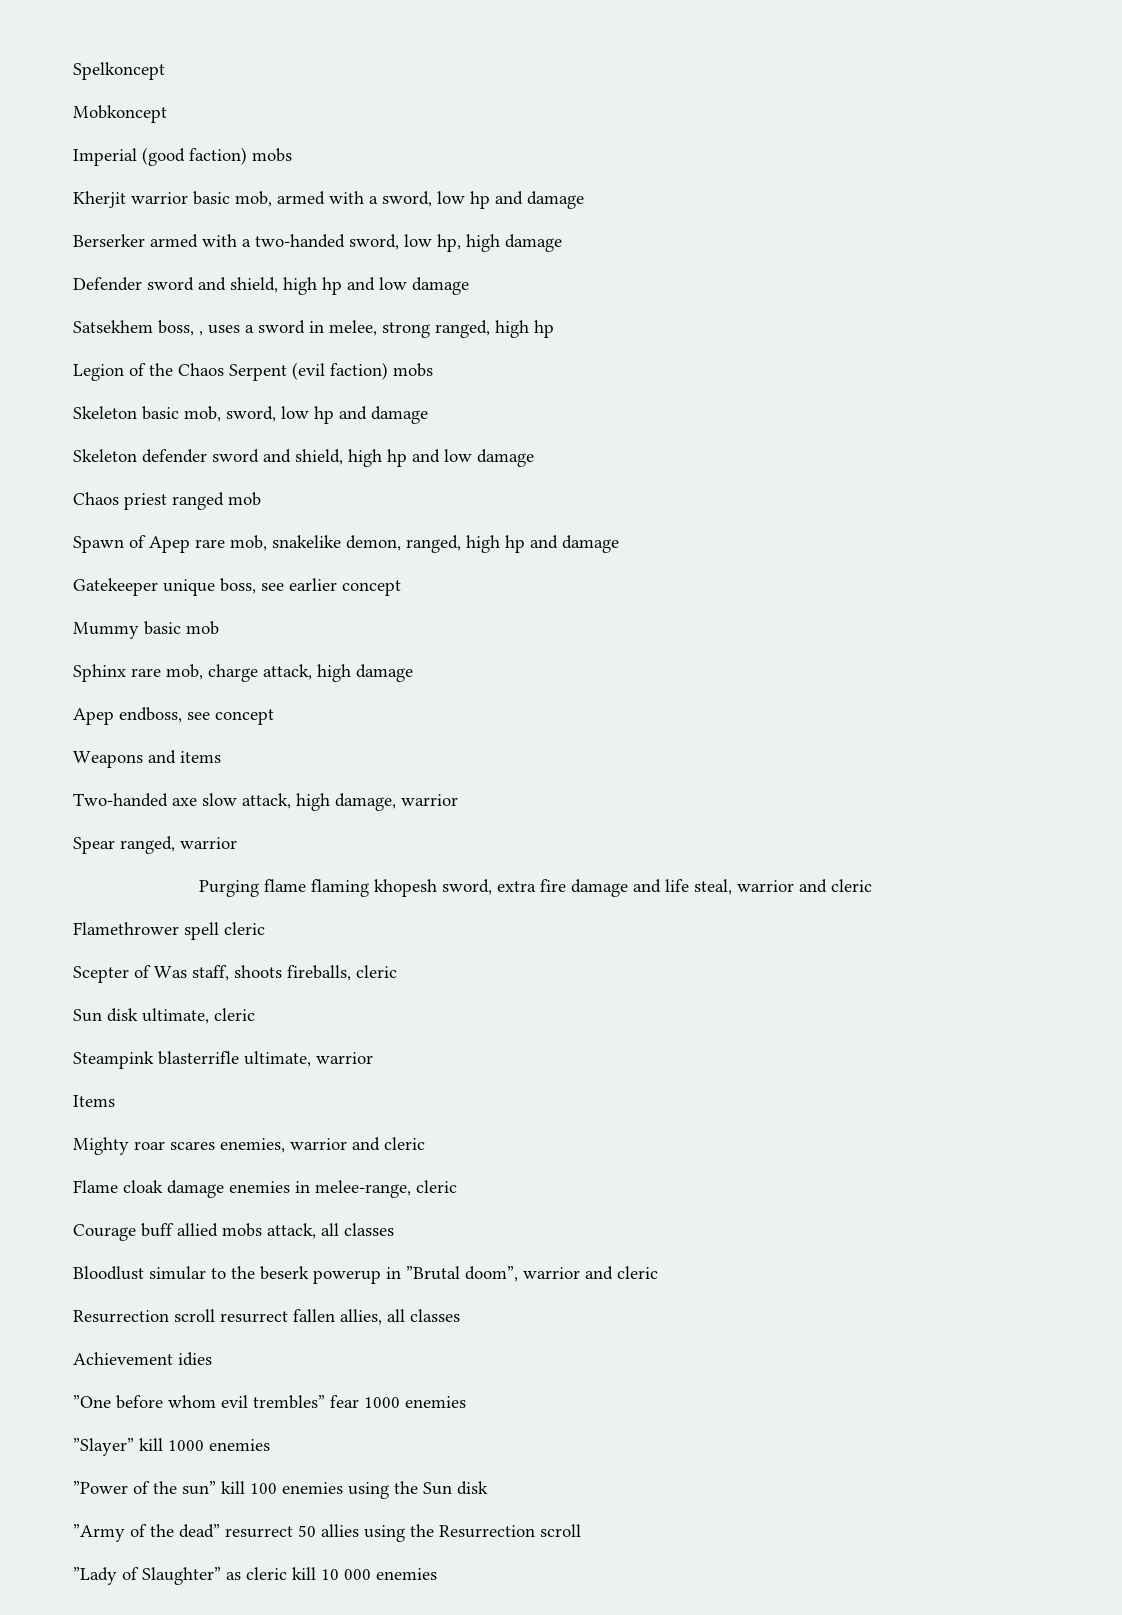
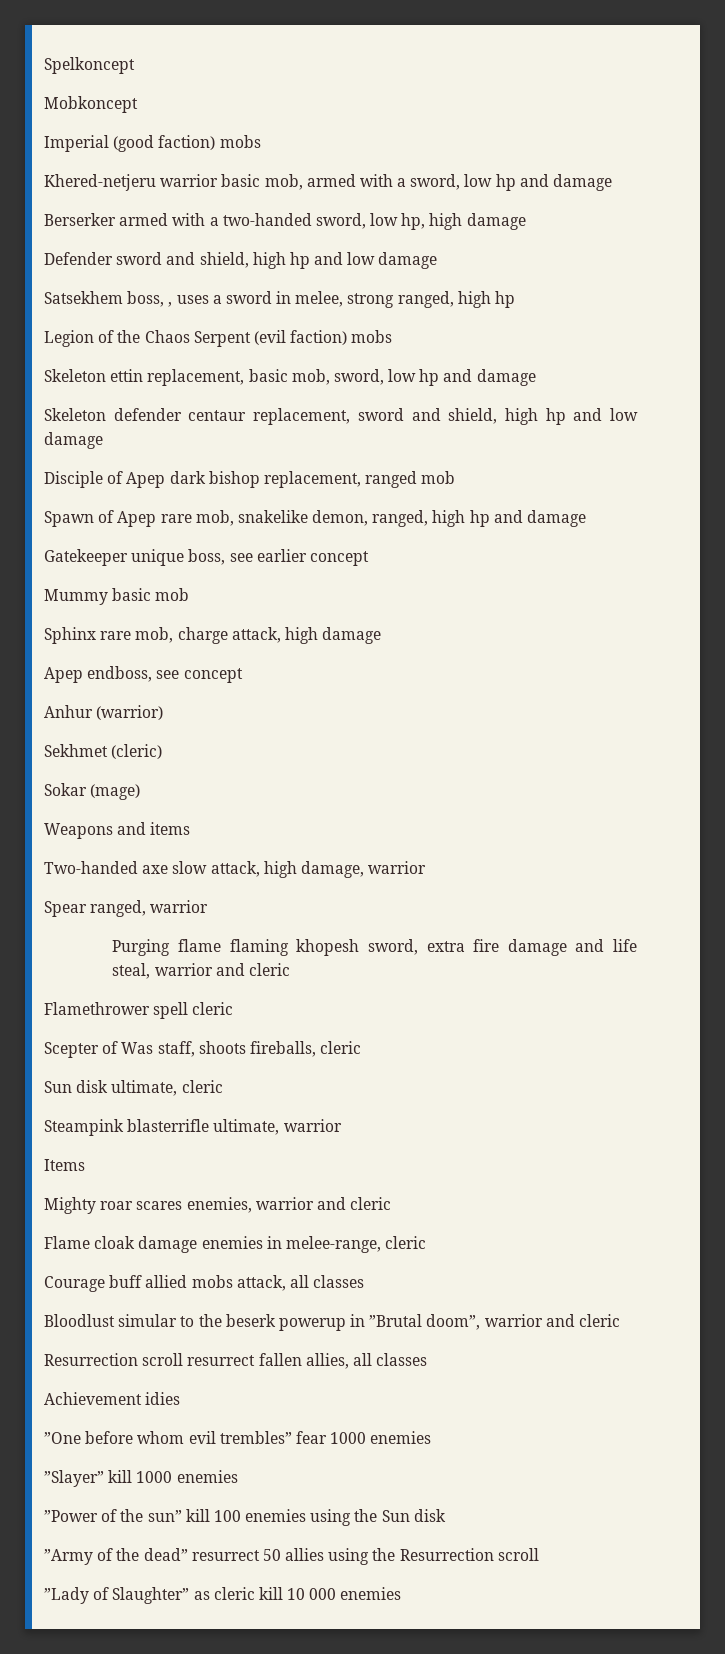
[73,191,126,208] Kherjit -> [44,174,156,191] Khered-netjeru
(137, 412) none -> [110,369,245,386] ettin replacement,
[212,449,534,467] [73,492,167,510] sword and shield, high hp and low damage // Chaos priest -> [188,408,638,425] [44,432,103,449] [44,471,361,488] centaur replacement, sword and shield, high hp and low damage // Disciple of Apep dark bishop replacement,
(274, 717) none -> [44,705,164,720] [44,744,163,759] [44,783,141,800] // Anhur (warrior) // Sekhmet (cleric) // Sokar (mage)

